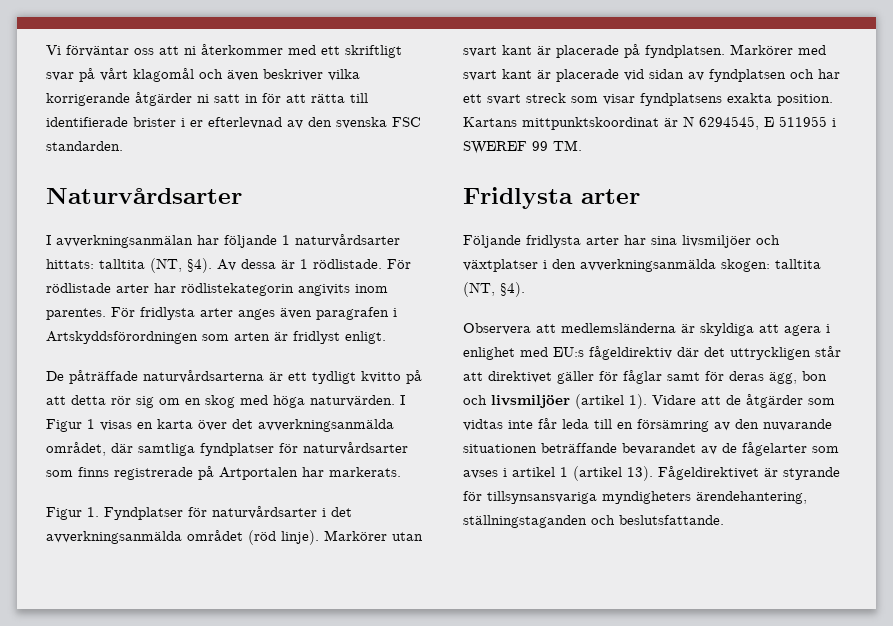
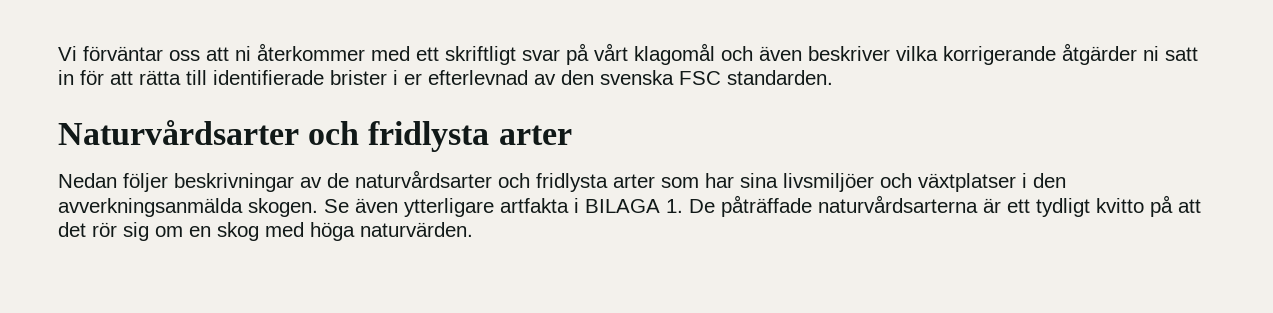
[46,234,400,248] [46,258,411,273] [46,283,388,296] [46,307,397,320] [46,331,386,344] // I avverkningsanmälan har följande 1 naturvårdsarter hittats: talltita (NT, §4). Av dessa är 1 rödlistade. För rödlistade arter har rödlistekategorin angivits inom parentes. För fridlysta arter anges även paragrafen i Artskyddsförordningen som arten är fridlyst enligt. // -> [308,121,572,152] [58,170,1066,192] [58,198,683,217] och fridlysta arter // Nedan följer beskrivningar av de naturvårdsarter och fridlysta arter som har sina livsmiljöer och växtplatser i den avverkningsanmälda skogen. Se även ytterligare artfakta i BILAGA 1.
[71,395,106,405] detta -> [58,222,86,237] det
[400,395,405,405] [46,419,394,432] [46,442,408,456] [46,466,401,480] [46,506,352,520] [46,530,423,545] [463,44,826,58] [463,69,840,82] [463,93,833,106] [463,116,836,130] [463,140,582,154] [463,187,640,209] [463,235,780,248] [463,259,821,272] [463,282,525,297] [463,323,830,336] [463,346,841,360] [463,370,827,384] [463,394,835,409] [463,418,832,432] [463,442,839,456] [463,466,840,481] [463,491,807,504] [463,515,724,528] I Figur 1 visas en karta över det avverkningsanmälda området, där samtliga fyndplatser för naturvårdsarter som finns registrerade på Artportalen har markerats. // Figur 1. Fyndplatser för naturvårdsarter i det avverkningsanmälda området (röd linje). Markörer utan svart kant är placerade på fyndplatsen. Markörer med svart kant är placerade vid sidan av fyndplatsen och har ett svart streck som visar fyndplatsens exakta position. Kartans mittpunktskoordinat är N 6294545, E 511955 i SWEREF 99 TM. // Fridlysta arter // Följande fridlysta arter har sina livsmiljöer och växtplatser i den avverkningsanmälda skogen: talltita (NT, §4). // Observera att medlemsländerna är skyldiga att agera i enlighet med EU:s fågeldirektiv där det uttryckligen står att direktivet gäller för fåglar samt för deras ägg, bon och livsmiljöer (artikel 1). Vidare att de åtgärder som vidtas inte får leda till en försämring av den nuvarande situationen beträffande bevarandet av de fågelarter som avses i artikel 1 (artikel 13). Fågeldirektivet är styrande för tillsynsansvariga myndigheters ärendehantering, ställningstaganden och beslutsfattande. -> (473, 229) none

